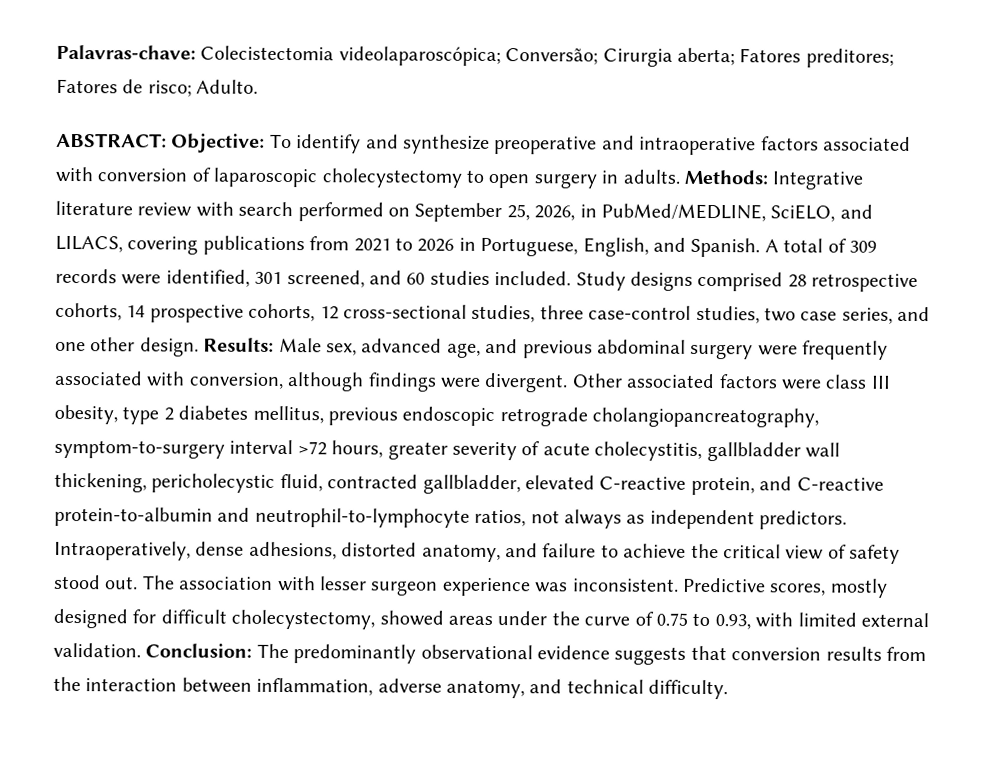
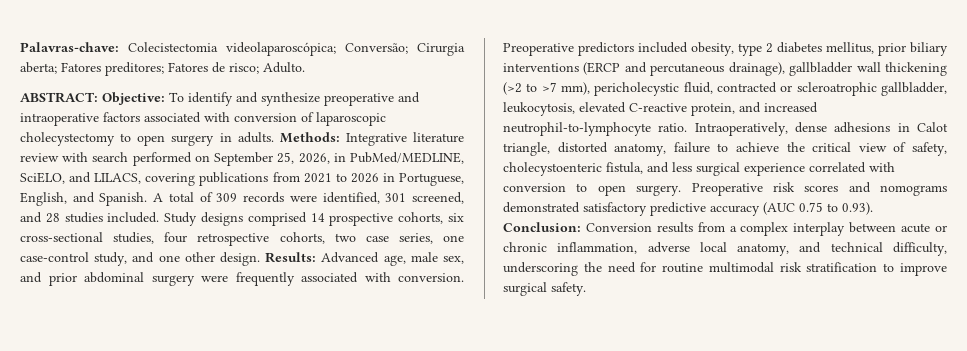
[406,272,426,285] 60 -> [45,213,60,223] 28
[787,273,919,292] [55,302,122,321] 28 retrospective cohorts, -> (307, 219) none
[319,306,339,320] 12 -> [448,213,465,222] six
[539,305,893,324] three case-control studies, two case series, -> [164,232,464,246] [20,252,128,266] four retrospective cohorts, two case series, one case-control study,
[278,337,593,359] Male sex, advanced age, and previous -> [321,252,464,266] [20,272,77,286] Advanced age, male sex, and prior
[188,372,891,393] conversion, although findings were divergent. Other associated factors were class III -> [398,273,464,282] [503,42,688,56] conversion. Preoperative predictors included
[328,406,820,428] [54,439,840,462] [54,472,884,496] [54,506,848,530] [54,540,337,561] previous endoscopic retrograde cholangiopancreatography, symptom-to-surgery interval >72 hours, greater severity of acute cholecystitis, gallbladder wall thickening, pericholecystic fluid, contracted gallbladder, elevated C-reactive protein, and C-reactive protein-to-albumin and neutrophil-to-lymphocyte ratios, not always as independent predictors. Intraoperatively, dense adhesions, -> [878,42,948,56] [503,62,947,76] [503,82,947,96] [503,102,818,116] [503,122,948,136] [503,142,550,156] prior biliary interventions (ERCP and percutaneous drainage), gallbladder wall thickening (>2 to >7 mm), pericholecystic fluid, contracted or scleroatrophic gallbladder, leukocytosis, elevated C-reactive protein, and increased neutrophil-to-lymphocyte ratio. Intraoperatively, dense adhesions in Calot triangle,
[504,543,538,558] and -> (667, 149) none
[849,544,901,564] [54,574,888,598] [53,608,929,630] [53,642,926,665] [53,676,252,693] safety stood out. The association with lesser surgeon experience was inconsistent. Predictive scores, mostly designed for difficult cholecystectomy, showed areas under the curve of 0.75 to 0.93, with limited external validation. Conclusion: The predominantly observational evidence suggests that conversion results from the interaction between -> [912,142,948,156] [503,162,895,176] [503,182,947,196] [503,202,873,216] [503,222,948,236] [503,242,547,252] safety, cholecystoenteric fistula, and less surgical experience correlated with conversion to open surgery. Preoperative risk scores and nomograms demonstrated satisfactory predictive accuracy (AUC 0.75 to 0.93). Conclusion: Conversion results from a complex interplay between acute or chronic
(442, 685) none -> [699,242,727,252] local
[648,679,729,700] difficulty. -> [893,242,947,256] [503,262,947,276] [503,282,586,296] difficulty, underscoring the need for routine multimodal risk stratification to improve surgical safety.

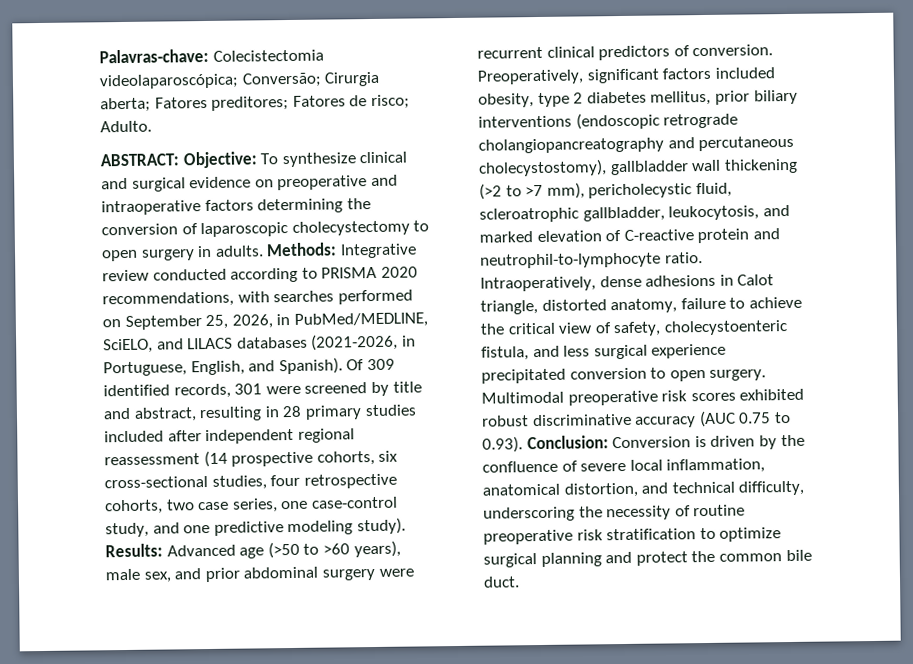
[188,92,320,106] identify and synthesize -> [281,151,408,168] [101,176,274,192] synthesize clinical and surgical evidence on
[144,112,230,123] associated with -> [257,198,371,214] determining the
[413,132,464,143] [20,152,129,162] literature review with search -> [102,266,418,283] [102,290,335,308] review conducted according to PRISMA 2020 recommendations, with searches
[94,172,465,186] [20,192,465,206] [20,212,325,226] LILACS, covering publications from 2021 to 2026 in Portuguese, English, and Spanish. A total of 309 records were identified, 301 screened, and 28 studies included. Study designs comprised 14 -> [187,333,416,351] [103,357,395,377] [103,381,422,399] [103,404,417,422] [104,428,355,445] [104,450,228,468] LILACS databases (2021-2026, in Portuguese, English, and Spanish). Of 309 identified records, 301 were screened by title and abstract, resulting in 28 primary studies included after independent regional reassessment (14
[184,252,406,266] other design. Results: Advanced age, -> [213,517,406,536] [105,540,401,559] predictive modeling study). Results: Advanced age (>50 to >60 years),
[235,272,464,286] [503,42,634,56] frequently associated with conversion. Preoperative predictors -> [477,44,774,61] [477,67,712,85] recurrent clinical predictors of conversion. Preoperatively, significant factors
[583,62,621,75] (ERCP -> [575,112,739,130] [478,137,664,154] (endoscopic retrograde cholangiopancreatography
[728,62,785,76] drainage), -> [478,159,607,177] cholecystostomy),
[717,82,793,93] contracted or -> (732, 190) none
[579,102,818,116] elevated C-reactive protein, and increased -> [762,204,790,217] [479,228,780,244] and marked elevation of C-reactive protein and
[809,162,895,173] correlated with -> [481,368,566,384] precipitated
[691,182,947,196] [503,202,706,216] Preoperative risk scores and nomograms demonstrated satisfactory predictive -> [481,388,805,406] [482,413,632,427] Multimodal preoperative risk scores exhibited robust discriminative
[656,222,948,236] [503,242,790,256] results from a complex interplay between acute or chronic inflammation, adverse local anatomy, -> [694,434,805,450] [482,458,766,474] [482,482,638,498] is driven by the confluence of severe local inflammation, anatomical distortion,
[607,262,947,276] [503,282,586,296] need for routine multimodal risk stratification to improve surgical safety. -> [606,504,746,521] [483,527,782,545] [483,549,812,568] [483,576,520,588] necessity of routine preoperative risk stratification to optimize surgical planning and protect the common bile duct.

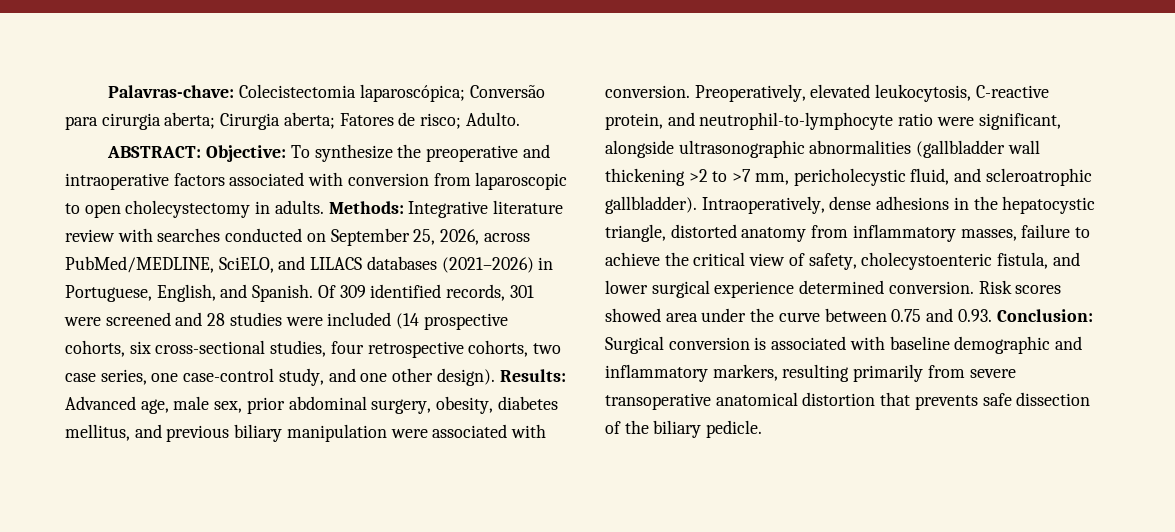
[99,72,322,90] videolaparoscópica; Conversão; -> [359,84,545,102] [65,112,216,130] laparoscópica; Conversão para cirurgia aberta;
[211,95,346,111] preditores; Fatores -> (394, 119) none
[359,151,408,164] [101,174,398,192] [101,198,371,216] [101,220,430,238] [101,249,195,262] clinical and surgical evidence on preoperative and intraoperative factors determining the conversion of laparoscopic cholecystectomy to open surgery -> [397,144,550,162] [65,172,568,190] [65,200,251,218] the preoperative and intraoperative factors associated with conversion from laparoscopic to open cholecystectomy
[102,266,418,283] [102,291,234,308] review conducted according to PRISMA 2020 recommendations, -> [493,200,564,214] [65,229,115,242] literature review
[337,289,413,305] performed -> [225,228,303,242] conducted
[276,313,291,326] in -> [483,233,530,242] across
[311,333,399,351] (2021-2026, -> [441,257,534,273] (2021–2026)
[278,357,343,375] Spanish). -> [252,284,314,302] Spanish.
[370,381,422,397] [103,404,417,422] [104,428,355,445] [104,453,200,466] by title and abstract, resulting in 28 primary studies included after independent regional reassessment -> [175,312,392,326] and 28 studies were included
[213,517,406,536] [105,540,401,559] predictive modeling study). Results: Advanced age (>50 to >60 years), -> [392,368,566,386] [65,396,169,414] other design). Results: Advanced age,
[174,568,202,580] and -> (243, 407) none
[321,568,414,581] [477,44,774,61] [477,67,775,85] [478,89,798,108] [478,112,739,130] [478,135,795,154] [478,159,689,177] surgery were recurrent clinical predictors of conversion. Preoperatively, significant factors included obesity, type 2 diabetes mellitus, prior biliary interventions (endoscopic retrograde cholangiopancreatography and percutaneous cholecystostomy), gallbladder -> [371,396,558,414] [65,424,547,442] [605,84,1049,102] [605,112,1061,130] [605,140,1006,158] surgery, obesity, diabetes mellitus, and previous biliary manipulation were associated with conversion. Preoperatively, elevated leukocytosis, C-reactive protein, and neutrophil-to-lymphocyte ratio were significant, alongside ultrasonographic abnormalities (gallbladder
[479,183,502,200] (>2 -> [688,169,708,182] >2
[546,182,585,199] mm), -> [754,173,789,185] mm,
[479,204,790,223] [479,228,780,244] [480,252,703,269] [480,274,775,292] [480,298,678,315] scleroatrophic gallbladder, leukocytosis, and marked elevation of C-reactive protein and neutrophil-to-lymphocyte ratio. Intraoperatively, dense adhesions in Calot triangle, distorted anatomy, -> [954,168,1092,186] [605,196,1096,214] [605,224,1017,242] and scleroatrophic gallbladder). Intraoperatively, dense adhesions in the hepatocystic triangle, distorted anatomy from inflammatory masses,
[563,345,591,357] less -> [605,280,648,294] lower
[481,367,767,384] [481,388,805,406] [482,410,791,428] [482,434,805,453] [482,458,766,474] [482,480,805,498] [483,504,746,522] [483,527,782,545] [483,549,812,568] [483,576,520,588] precipitated conversion to open surgery. Multimodal preoperative risk scores exhibited robust discriminative accuracy (AUC 0.75 to 0.93). Conclusion: Conversion is driven by the confluence of severe local inflammation, anatomical distortion, and technical difficulty, underscoring the necessity of routine preoperative risk stratification to optimize surgical planning and protect the common bile duct. -> [799,280,1062,294] [605,308,1093,322] [605,336,1083,354] [605,364,1016,382] [605,392,1091,410] [605,420,763,438] determined conversion. Risk scores showed area under the curve between 0.75 and 0.93. Conclusion: Surgical conversion is associated with baseline demographic and inflammatory markers, resulting primarily from severe transoperative anatomical distortion that prevents safe dissection of the biliary pedicle.

